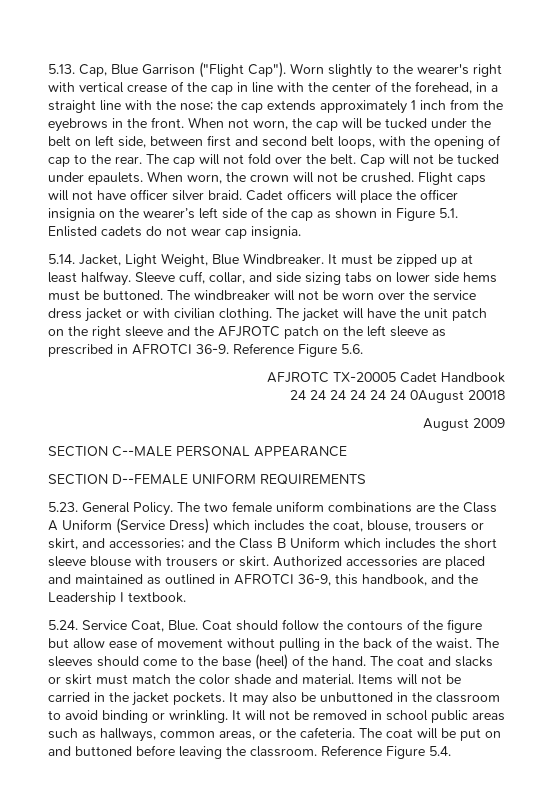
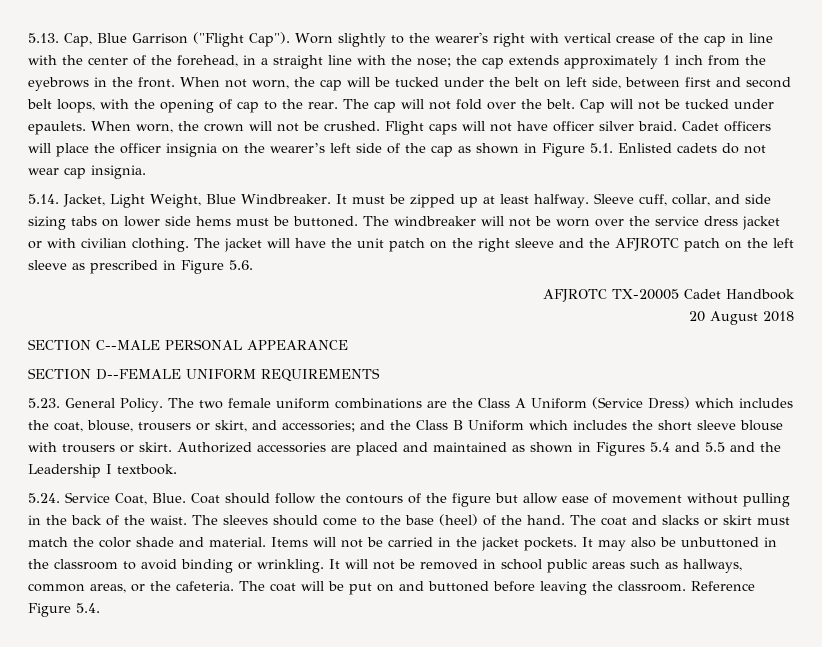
[132,343,294,355] AFROTCI 36-9. Reference -> (176, 265) none
[290,390,505,403] [423,418,505,431] 24 24 24 24 24 24 0August 20018 // August 2009 -> [689,311,794,325] 20 August 2018
[165,574,427,586] outlined in AFROTCI 36-9, this handbook, -> [530,442,725,456] shown in Figures 5.4 and 5.5

